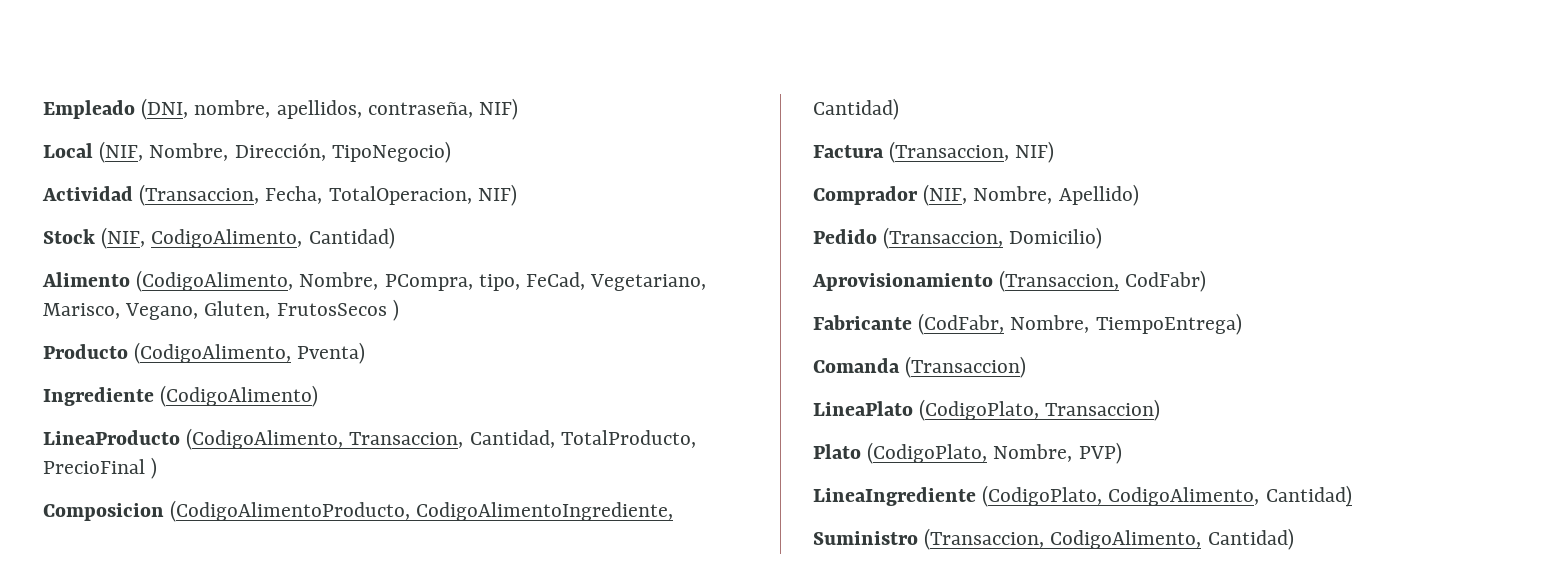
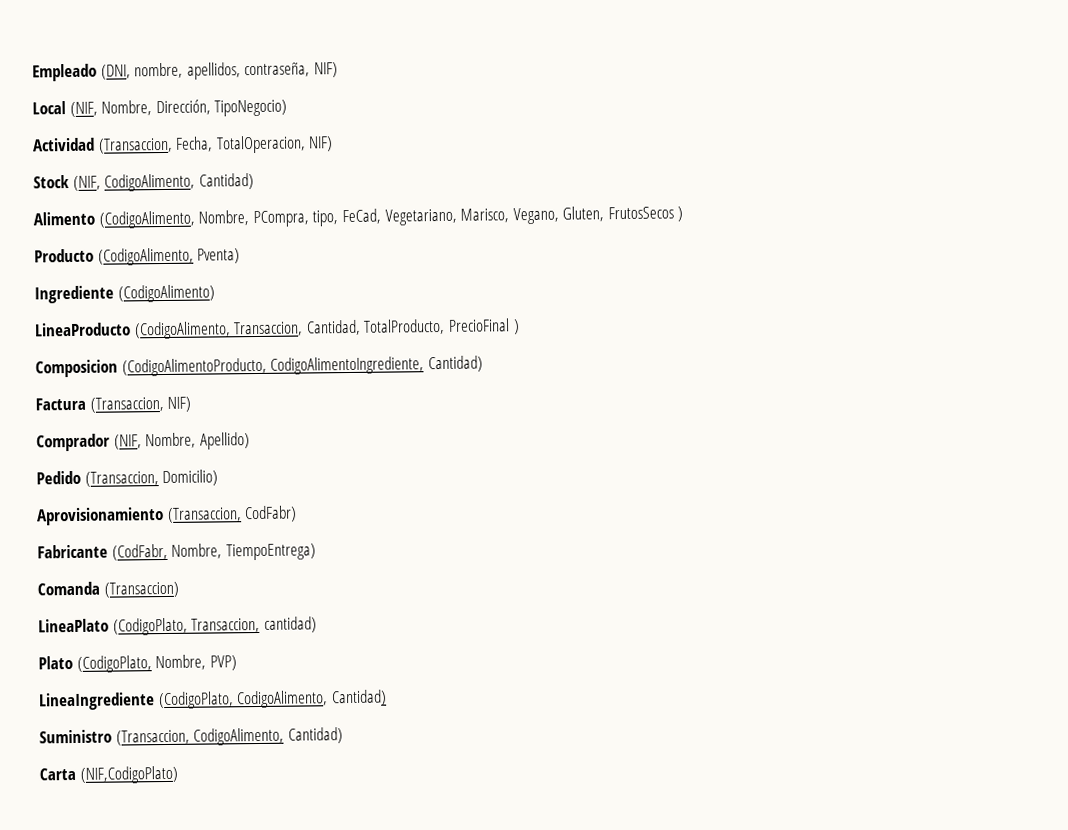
[1045,399,1161,421] Transaccion) -> [191,616,317,633] Transaccion, cantidad)
(1294, 539) none -> [39,765,178,784] // Carta (NIF,CodigoPlato)

